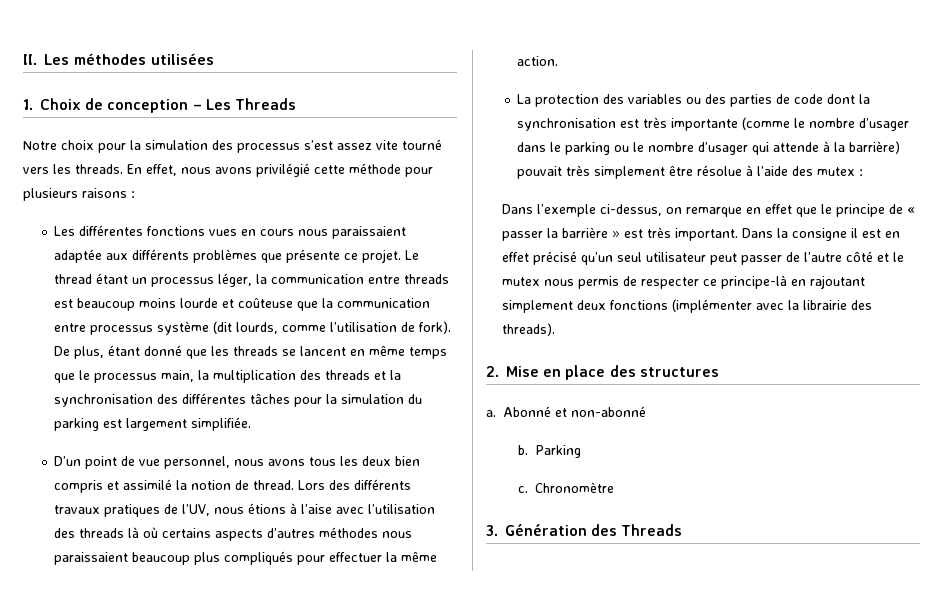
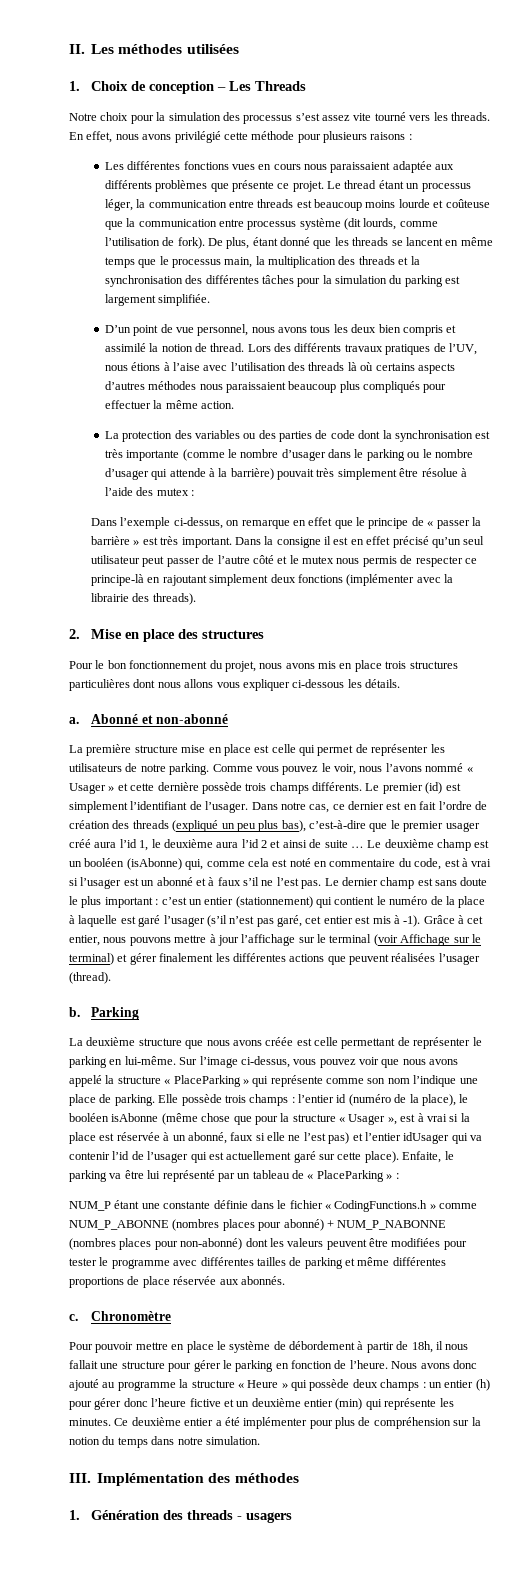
[486,406,646,417] [517,445,581,458] [517,482,614,493] [486,524,683,536] a. Abonné et non-abonné // b. Parking // c. Chronomètre // 3. Génération des Threads -> [69,660,458,672] [69,679,400,691] [69,714,229,724] [69,744,445,756] [69,763,473,775] [69,782,461,794] [69,801,487,813] [69,820,480,832] [69,839,490,851] [69,858,492,870] [69,877,488,889] [69,896,486,908] [69,915,484,927] [69,934,481,946] [69,953,480,965] [69,972,111,984] [69,1007,140,1020] [69,1037,482,1049] [69,1056,459,1068] [69,1075,478,1087] [69,1094,469,1106] [69,1113,470,1125] [69,1132,482,1144] [69,1151,454,1163] [69,1170,399,1182] [69,1200,478,1212] [69,1219,447,1231] [69,1238,467,1250] [69,1257,446,1269] [69,1276,285,1288] [69,1311,172,1321] [69,1341,469,1353] [69,1360,477,1372] [69,1379,490,1391] [69,1398,454,1410] [69,1417,481,1429] [69,1436,260,1448] [69,1473,299,1486] [69,1510,293,1523] Pour le bon fonctionnement du projet, nous avons mis en place trois structures particulières dont nous allons vous expliquer ci-dessous les détails. // a. Abonné et non-abonné // La première structure mise en place est celle qui permet de représenter les utilisateurs de notre parking. Comme vous pouvez le voir, nous l’avons nommé « Usager » et cette dernière possède trois champs différents. Le premier (id) est simplement l’identifiant de l’usager. Dans notre cas, ce dernier est en fait l’ordre de création des threads (expliqué un peu plus bas), c’est-à-dire que le premier usager créé aura l’id 1, le deuxième aura l’id 2 et ainsi de suite … Le deuxième champ est un booléen (isAbonne) qui, comme cela est noté en commentaire du code, est à vrai si l’usager est un abonné et à faux s’il ne l’est pas. Le dernier champ est sans doute le plus important : c’est un entier (stationnement) qui contient le numéro de la place à laquelle est garé l’usager (s’il n’est pas garé, cet entier est mis à -1). Grâce à cet entier, nous pouvons mettre à jour l’affichage sur le terminal (voir Affichage sur le terminal) et gérer finalement les différentes actions que peuvent réalisées l’usager (thread). // b. Parking // La deuxième structure que nous avons créée est celle permettant de représenter le parking en lui-même. Sur l’image ci-dessus, vous pouvez voir que nous avons appelé la structure « PlaceParking » qui représente comme son nom l’indique une place de parking. Elle possède trois champs : l’entier id (numéro de la place), le booléen isAbonne (même chose que pour la structure « Usager », est à vrai si la place est réservée à un abonné, faux si elle ne l’est pas) et l’entier idUsager qui va contenir l’id de l’usager qui est actuellement garé sur cette place). Enfaite, le parking va être lui représenté par un tableau de « PlaceParking » : // NUM_P étant une constante définie dans le fichier « CodingFunctions.h » comme NUM_P_ABONNE (nombres places pour abonné) + NUM_P_NABONNE (nombres places pour non-abonné) dont les valeurs peuvent être modifiées pour tester le programme avec différentes tailles de parking et même différentes proportions de place réservée aux abonnés. // c. Chronomètre // Pour pouvoir mettre en place le système de débordement à partir de 18h, il nous fallait une structure pour gérer le parking en fonction de l’heure. Nous avons donc ajouté au programme la structure « Heure » qui possède deux champs : un entier (h) pour gérer donc l’heure fictive et un deuxième entier (min) qui représente les minutes. Ce deuxième entier a été implémenter pour plus de compréhension sur la notion du temps dans notre simulation. // III. Implémentation des méthodes // 1. Génération des threads - usagers

